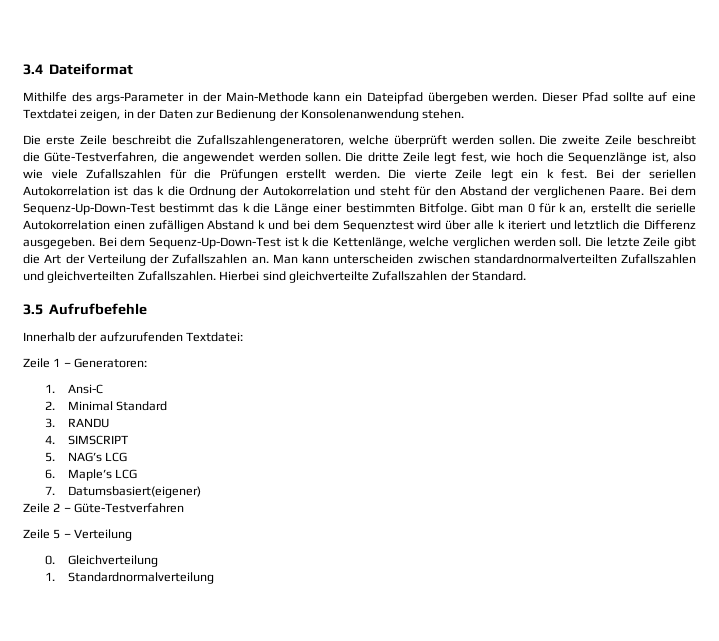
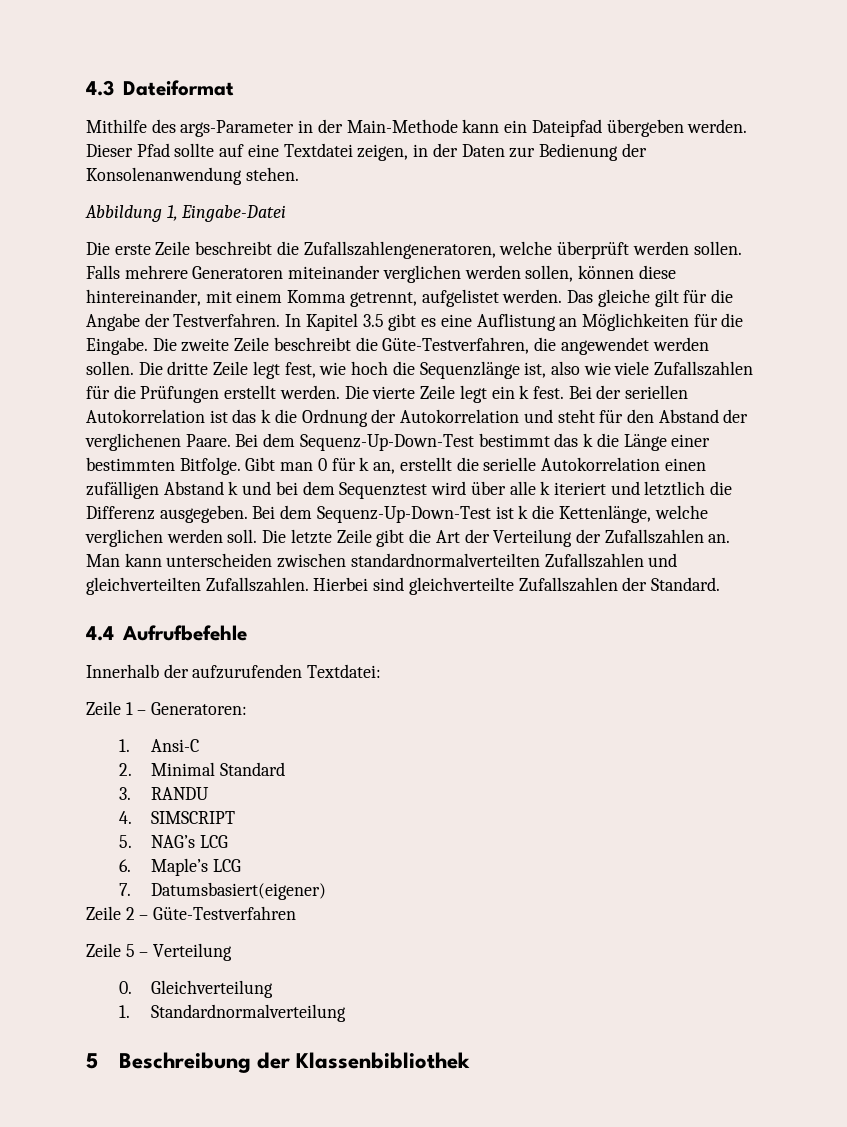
[23,64,43,75] 3.4 -> [86,80,114,96] 4.3
(465, 114) none -> [85,205,287,222] // Abbildung 1, Eingabe-Datei
(535, 140) none -> [86,265,676,283] [86,289,733,307] [86,313,744,331] [86,337,148,355] Falls mehrere Generatoren miteinander verglichen werden sollen, können diese hintereinander, mit einem Komma getrennt, aufgelistet werden. Das gleiche gilt für die Angabe der Testverfahren. In Kapitel 3.5 gibt es eine Auflistung an Möglichkeiten für die Eingabe.
[23,304,43,315] 3.5 -> [86,626,114,641] 4.4
(214, 578) none -> [86,1052,470,1073] // 5 Beschreibung der Klassenbibliothek

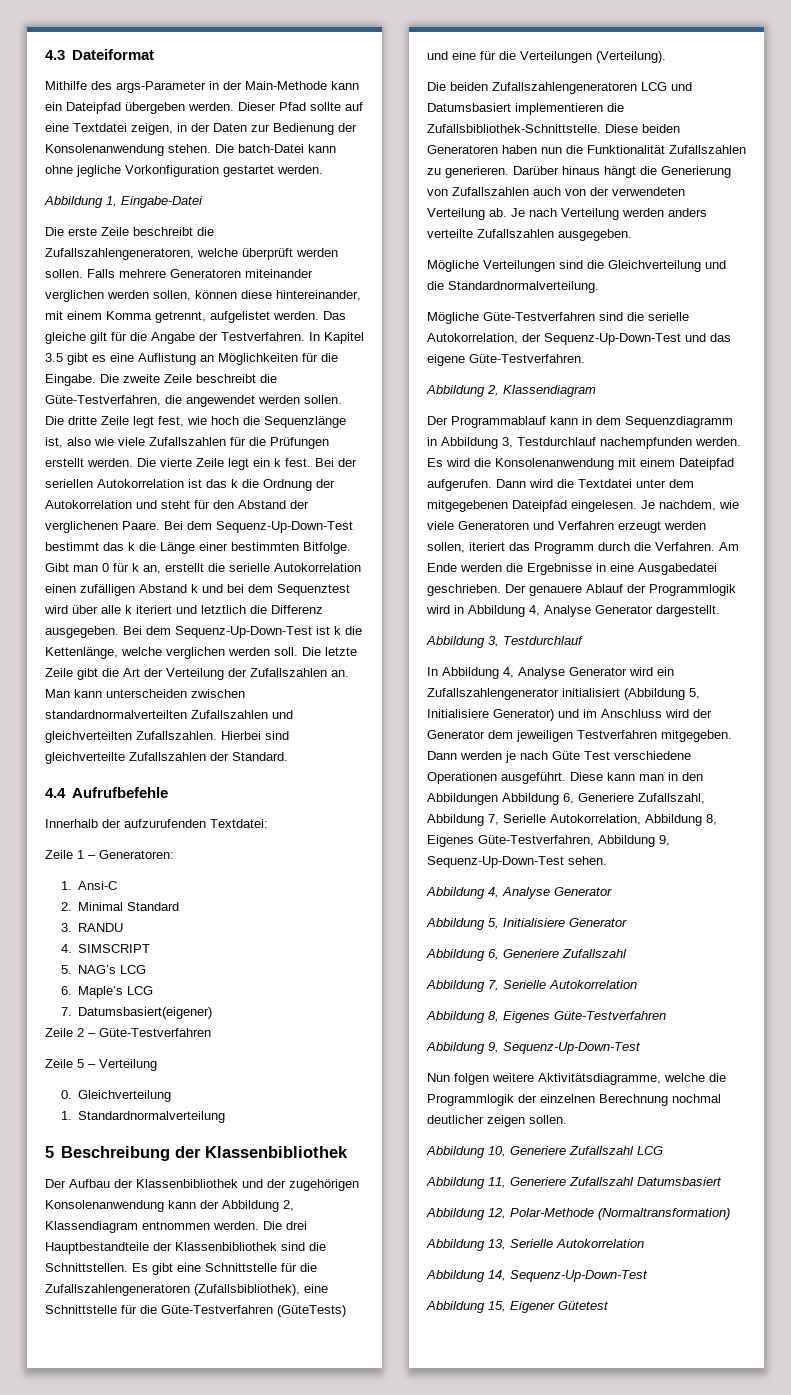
(299, 174) none -> [215,144,336,153] [45,165,323,177] Die batch-Datei kann ohne jegliche Vorkonfiguration gestartet werden.
(470, 1060) none -> [45,1179,359,1191] [45,1200,294,1212] [45,1221,307,1233] [45,1242,326,1254] [45,1263,317,1275] [45,1284,328,1296] [45,1305,346,1317] [427,51,666,63] [427,82,692,94] [427,103,624,115] [427,124,680,133] [427,145,746,154] [427,166,731,178] [427,187,685,196] [427,208,707,220] [427,229,632,241] [427,260,726,272] [427,281,599,293] [427,312,689,324] [427,333,731,345] [427,354,585,366] [426,385,596,397] [427,416,733,428] [427,437,741,449] [427,458,734,470] [427,479,694,491] [427,500,739,512] [427,521,706,533] [427,542,739,554] [427,563,717,575] [427,584,736,596] [426,605,720,617] [426,636,583,648] [427,667,674,679] [427,688,700,700] [427,709,712,721] [427,730,732,742] [427,751,691,763] [427,772,703,784] [427,793,705,805] [427,814,717,826] [427,835,670,847] [427,856,607,868] [426,887,612,899] [426,918,627,930] [426,949,627,961] [426,980,637,992] [426,1011,666,1023] [426,1042,641,1054] [427,1073,726,1085] [427,1094,721,1106] [427,1115,567,1127] [426,1146,663,1158] [426,1177,722,1189] [426,1208,730,1220] [426,1239,644,1251] [426,1270,648,1282] [426,1301,609,1313] // Der Aufbau der Klassenbibliothek und der zugehörigen Konsolenanwendung kann der Abbildung 2, Klassendiagram entnommen werden. Die drei Hauptbestandteile der Klassenbibliothek sind die Schnittstellen. Es gibt eine Schnittstelle für die Zufallszahlengeneratoren (Zufallsbibliothek), eine Schnittstelle für die Güte-Testverfahren (GüteTests) und eine für die Verteilungen (Verteilung). // Die beiden Zufallszahlengeneratoren LCG und Datumsbasiert implementieren die Zufallsbibliothek-Schnittstelle. Diese beiden Generatoren haben nun die Funktionalität Zufallszahlen zu generieren. Darüber hinaus hängt die Generierung von Zufallszahlen auch von der verwendeten Verteilung ab. Je nach Verteilung werden anders verteilte Zufallszahlen ausgegeben. // Mögliche Verteilungen sind die Gleichverteilung und die Standardnormalverteilung. // Mögliche Güte-Testverfahren sind die serielle Autokorrelation, der Sequenz-Up-Down-Test und das eigene Güte-Testverfahren. // Abbildung 2, Klassendiagram // Der Programmablauf kann in dem Sequenzdiagramm in Abbildung 3, Testdurchlauf nachempfunden werden. Es wird die Konsolenanwendung mit einem Dateipfad aufgerufen. Dann wird die Textdatei unter dem mitgegebenen Dateipfad eingelesen. Je nachdem, wie viele Generatoren und Verfahren erzeugt werden sollen, iteriert das Programm durch die Verfahren. Am Ende werden die Ergebnisse in eine Ausgabedatei geschrieben. Der genauere Ablauf der Programmlogik wird in Abbildung 4, Analyse Generator dargestellt. // Abbildung 3, Testdurchlauf // In Abbildung 4, Analyse Generator wird ein Zufallszahlengenerator initialisiert (Abbildung 5, Initialisiere Generator) und im Anschluss wird der Generator dem jeweiligen Testverfahren mitgegeben. Dann werden je nach Güte Test verschiedene Operationen ausgeführt. Diese kann man in den Abbildungen Abbildung 6, Generiere Zufallszahl, Abbildung 7, Serielle Autokorrelation, Abbildung 8, Eigenes Güte-Testverfahren, Abbildung 9, Sequenz-Up-Down-Test sehen. // Abbildung 4, Analyse Generator // Abbildung 5, Initialisiere Generator // Abbildung 6, Generiere Zufallszahl // Abbildung 7, Serielle Autokorrelation // Abbildung 8, Eigenes Güte-Testverfahren // Abbildung 9, Sequenz-Up-Down-Test // Nun folgen weitere Aktivitätsdiagramme, welche die Programmlogik der einzelnen Berechnung nochmal deutlicher zeigen sollen. // Abbildung 10, Generiere Zufallszahl LCG // Abbildung 11, Generiere Zufallszahl Datumsbasiert // Abbildung 12, Polar-Methode (Normaltransformation) // Abbildung 13, Serielle Autokorrelation // Abbildung 14, Sequenz-Up-Down-Test // Abbildung 15, Eigener Gütetest

